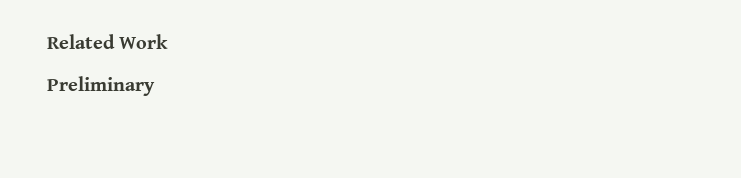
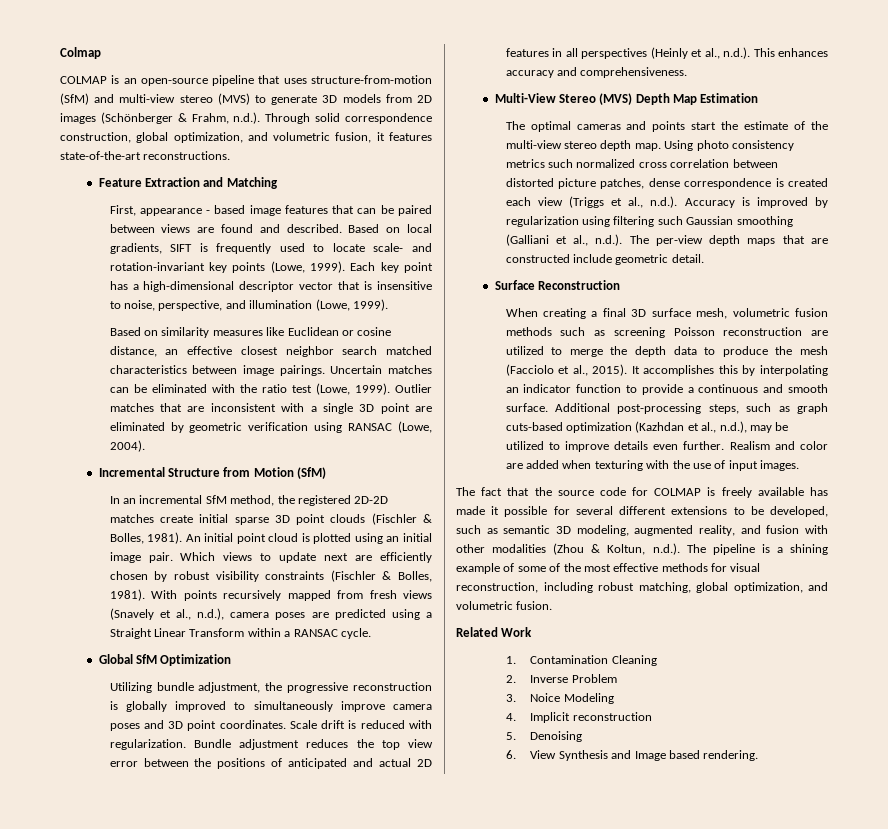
[47,34,169,49] [47,76,155,96] Related Work // Preliminary -> [60,47,101,59] [60,75,432,86] [60,93,432,105] [60,112,432,124] [60,132,432,143] [60,151,231,160] [98,177,278,189] [109,205,432,216] [109,224,432,233] [109,243,432,254] [109,261,433,273] [109,281,432,292] [109,299,388,311] [109,327,392,338] [109,346,432,357] [109,365,432,376] [109,383,433,395] [109,403,433,414] [109,421,433,433] [109,440,145,452] [98,467,327,479] [109,495,389,506] [109,513,432,525] [109,532,432,544] [109,552,432,563] [109,570,433,582] [109,589,432,601] [109,608,432,620] [109,628,371,639] [98,654,232,666] [109,682,432,693] [109,701,432,712] [109,720,432,731] [109,739,434,750] [109,758,432,769] [505,47,828,59] [505,67,688,78] [494,93,759,105] [505,121,828,132] [505,140,794,151] [505,159,778,168] [505,178,828,189] [505,196,828,208] [505,216,793,227] [505,234,828,246] [505,254,704,265] [494,280,620,290] [505,308,828,319] [505,327,828,338] [505,346,829,357] [505,364,828,376] [505,384,828,395] [505,403,828,414] [505,421,789,433] [505,441,828,452] [505,460,800,471] [456,487,828,498] [456,506,828,517] [456,525,828,536] [456,543,828,555] [456,563,761,574] [456,582,828,593] [456,601,553,610] [456,627,533,637] [505,655,657,666] [505,674,617,683] [505,693,614,704] [505,712,652,723] [505,731,583,742] [505,750,759,761] Colmap // COLMAP is an open-source pipeline that uses structure-from-motion (SfM) and multi-view stereo (MVS) to generate 3D models from 2D images (Schönberger & Frahm, n.d.). Through solid correspondence construction, global optimization, and volumetric fusion, it features state-of-the-art reconstructions. // Feature Extraction and Matching // First, appearance - based image features that can be paired between views are found and described. Based on local gradients, SIFT is frequently used to locate scale- and rotation-invariant key points (Lowe, 1999). Each key point has a high-dimensional descriptor vector that is insensitive to noise, perspective, and illumination (Lowe, 1999). // Based on similarity measures like Euclidean or cosine distance, an effective closest neighbor search matched characteristics between image pairings. Uncertain matches can be eliminated with the ratio test (Lowe, 1999). Outlier matches that are inconsistent with a single 3D point are eliminated by geometric verification using RANSAC (Lowe, 2004). // Incremental Structure from Motion (SfM) // In an incremental SfM method, the registered 2D-2D matches create initial sparse 3D point clouds (Fischler & Bolles, 1981). An initial point cloud is plotted using an initial image pair. Which views to update next are efficiently chosen by robust visibility constraints (Fischler & Bolles, 1981). With points recursively mapped from fresh views (Snavely et al., n.d.), camera poses are predicted using a Straight Linear Transform within a RANSAC cycle. // Global SfM Optimization // Utilizing bundle adjustment, the progressive reconstruction is globally improved to simultaneously improve camera poses and 3D point coordinates. Scale drift is reduced with regularization. Bundle adjustment reduces the top view error between the positions of anticipated and actual 2D features in all perspectives (Heinly et al., n.d.). This enhances accuracy and comprehensiveness. // Multi-View Stereo (MVS) Depth Map Estimation // The optimal cameras and points start the estimate of the multi-view stereo depth map. Using photo consistency metrics such normalized cross correlation between distorted picture patches, dense correspondence is created each view (Triggs et al., n.d.). Accuracy is improved by regularization using filtering such Gaussian smoothing (Galliani et al., n.d.). The per-view depth maps that are constructed include geometric detail. // Surface Reconstruction // When creating a final 3D surface mesh, volumetric fusion methods such as screening Poisson reconstruction are utilized to merge the depth data to produce the mesh (Facciolo et al., 2015). It accomplishes this by interpolating an indicator function to provide a continuous and smooth surface. Additional post-processing steps, such as graph cuts-based optimization (Kazhdan et al., n.d.), may be utilized to improve details even further. Realism and color are added when texturing with the use of input images. // The fact that the source code for COLMAP is freely available has made it possible for several different extensions to be developed, such as semantic 3D modeling, augmented reality, and fusion with other modalities (Zhou & Koltun, n.d.). The pipeline is a shining example of some of the most effective methods for visual reconstruction, including robust matching, global optimization, and volumetric fusion. // Related Work // 1. Contamination Cleaning // 2. Inverse Problem // 3. Noice Modeling // 4. Implicit reconstruction // 5. Denoising // 6. View Synthesis and Image based rendering.

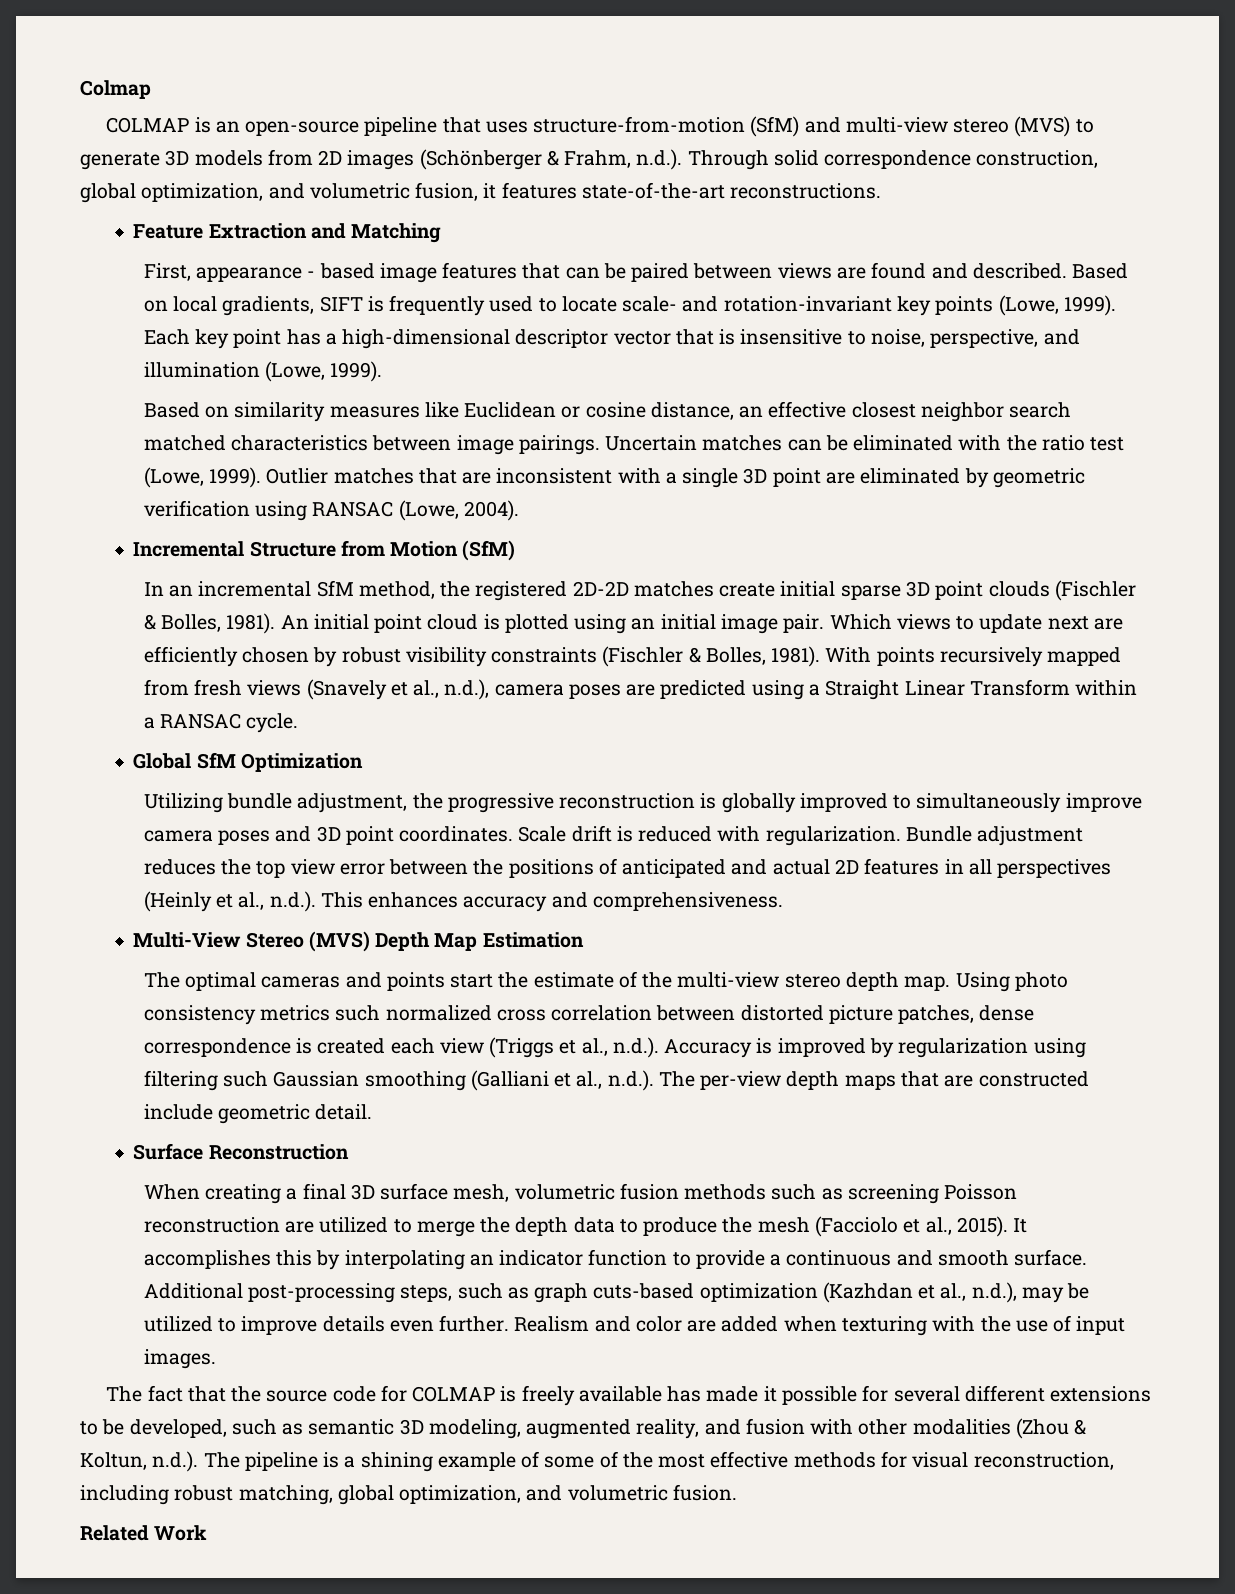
[505,655,657,666] [505,674,617,683] [505,693,614,704] [505,712,652,723] [505,731,583,742] [505,750,759,761] // 1. Contamination Cleaning // 2. Inverse Problem // 3. Noice Modeling // 4. Implicit reconstruction // 5. Denoising // 6. View Synthesis and Image based rendering. -> (208, 1533) none

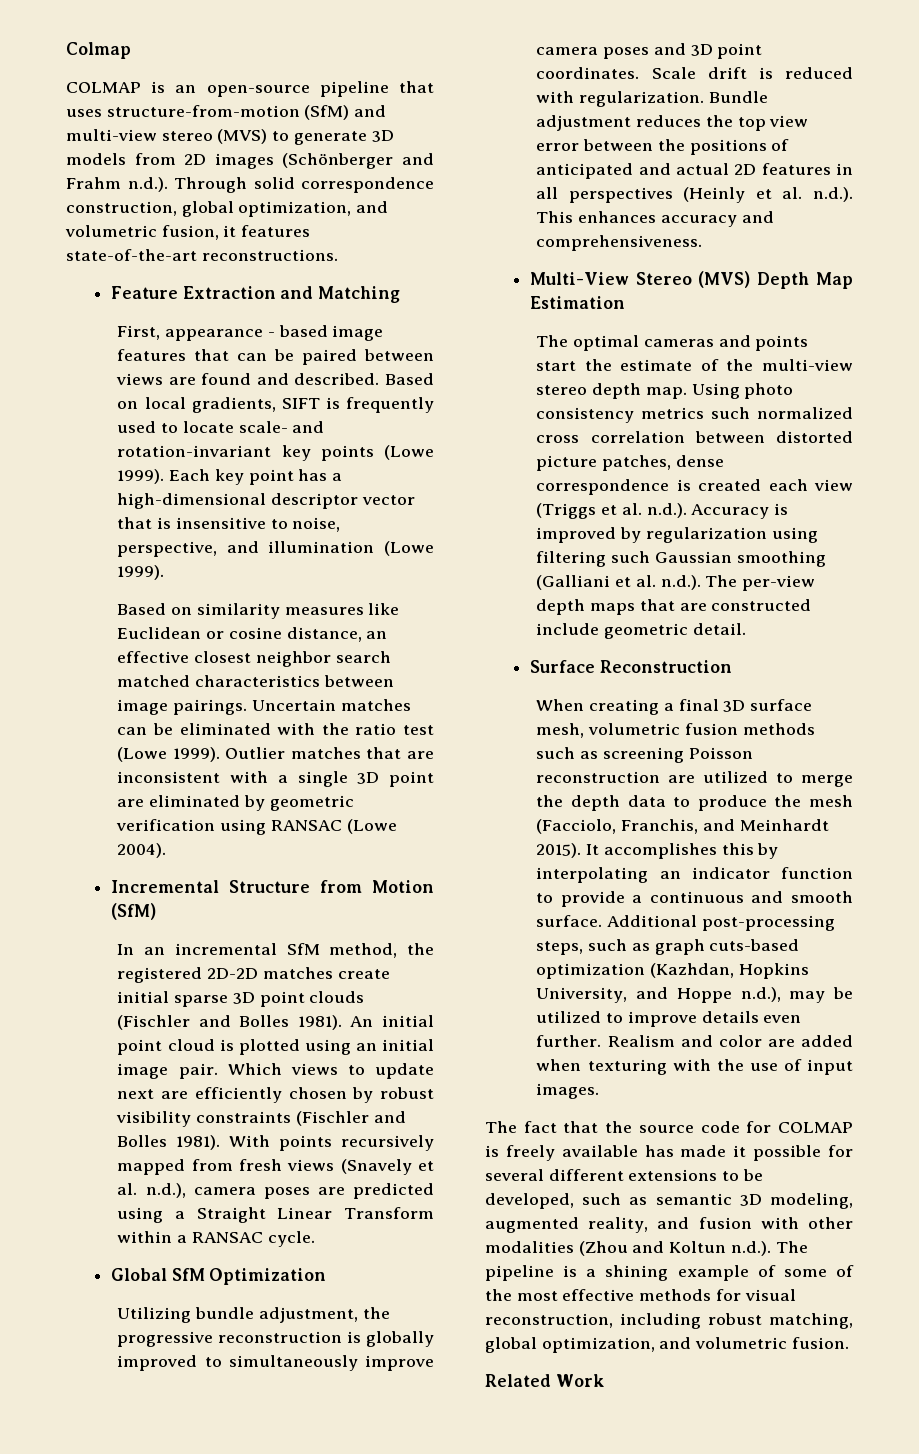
[546,150,632,168] & Frahm, -> [402,153,434,165] [66,177,121,189] and Frahm
[998,295,1059,316] (Lowe, -> [383,445,434,460] (Lowe
[265,361,326,382] (Lowe, -> [384,541,434,556] (Lowe
[143,467,204,488] (Lowe, -> [117,747,168,762] (Lowe
[398,500,459,521] (Lowe, -> [346,819,397,834] (Lowe
[143,614,222,632] & Bolles, -> [198,1015,290,1027] and Bolles
[688,647,766,665] & Bolles, -> [373,1111,406,1123] [117,1135,168,1147] and Bolles
[413,680,440,698] al., -> [117,1183,138,1195] al.
[238,892,265,910] al., -> [782,187,803,199] al.
[581,1038,608,1056] al., -> [621,503,642,515] al.
[576,1071,603,1089] al., -> [635,575,656,587] al.
[814,1216,952,1237] (Facciolo et al., -> [536,819,829,834] (Facciolo, Franchis, and Meinhardt
[822,1282,967,1303] (Kazhdan et al., -> [650,963,809,979] [536,987,732,1003] (Kazhdan, Hopkins University, and Hoppe
[1074,1419,1087,1435] [80,1452,147,1470] & Koltun, -> [632,1241,727,1253] and Koltun

